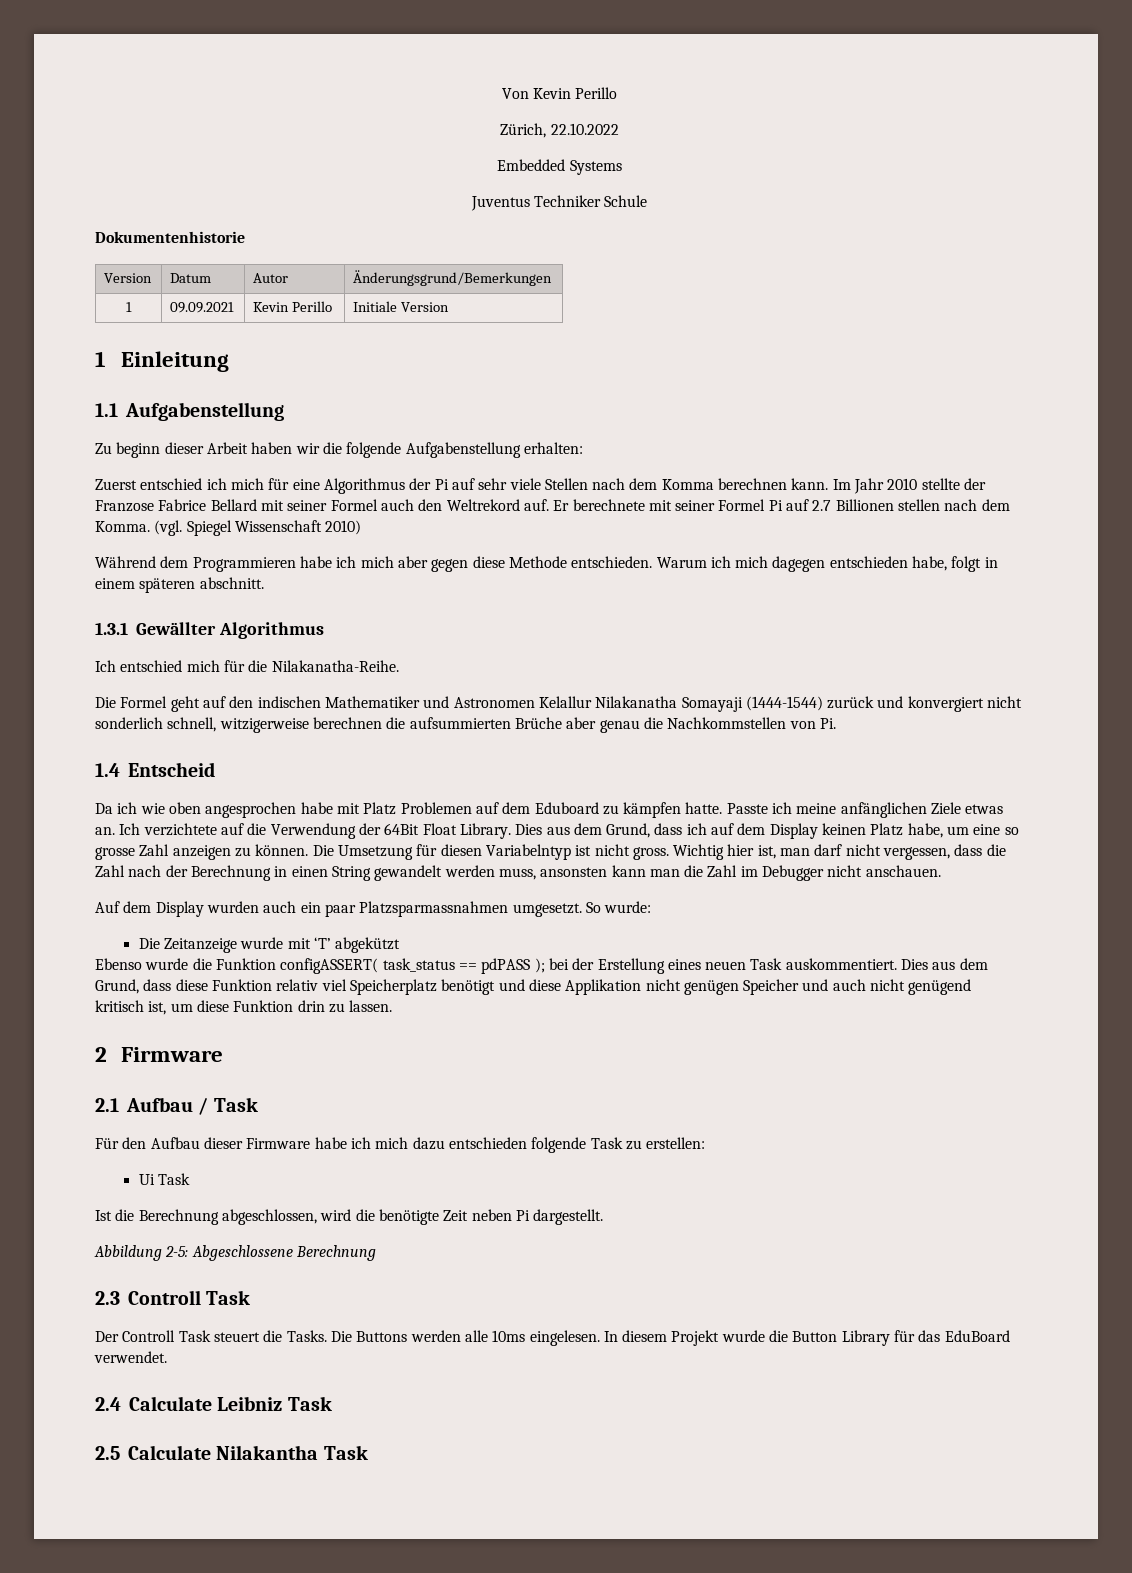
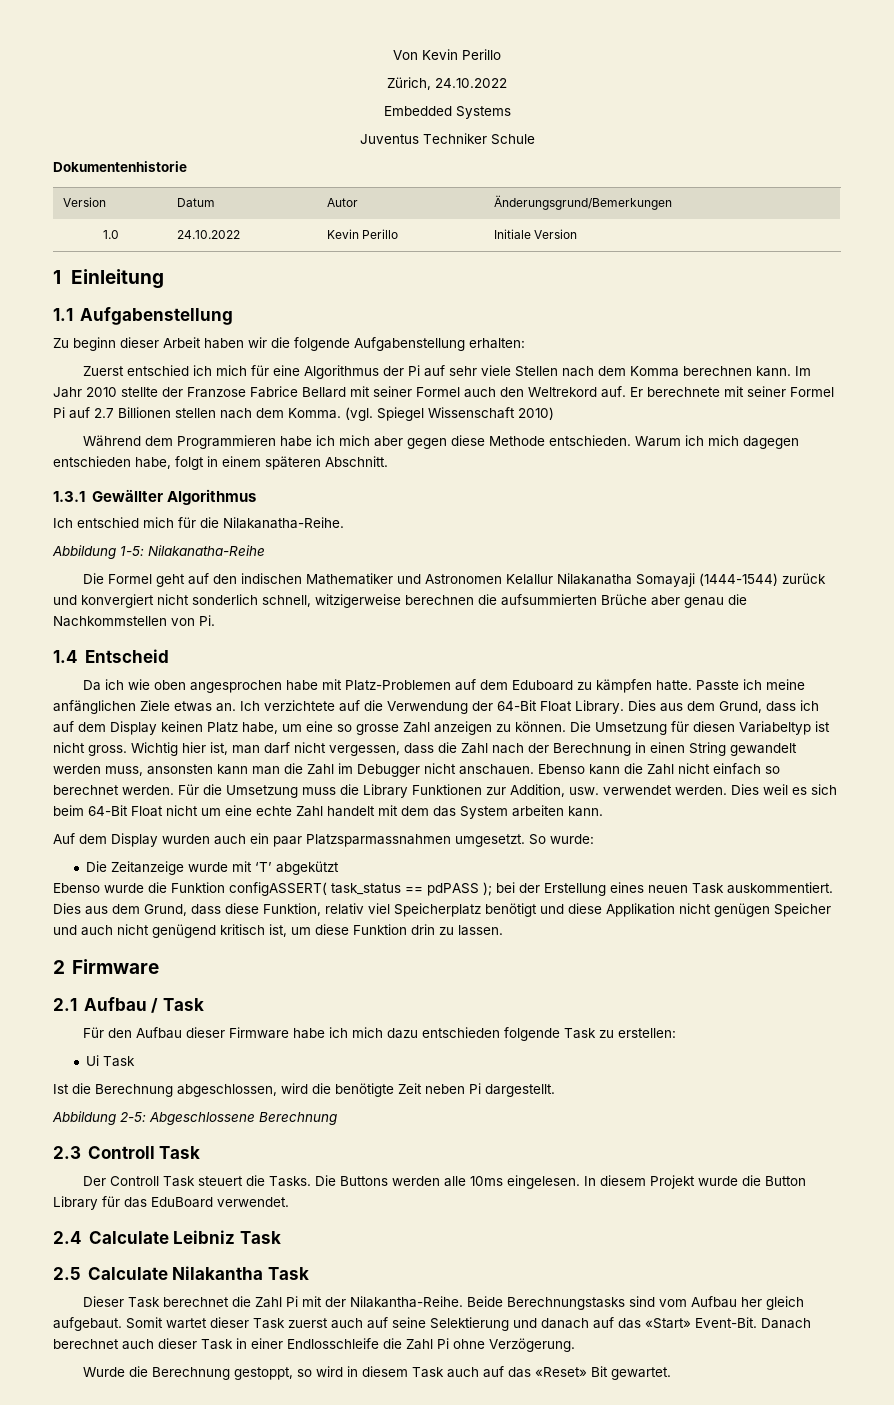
[550,123,619,135] 22.10.2022 -> [435,78,507,88] 24.10.2022
[126,302,132,312] [170,302,235,313] 1 | 09.09.2021 -> [102,230,119,239] [177,230,241,239] 1.0 | 24.10.2022
[199,577,264,589] abschnitt. -> [325,456,388,467] Abschnitt.
(399, 666) none -> [52,545,265,559] // Abbildung 1-5: Nilakanatha-Reihe
[363,802,472,815] Platz Problemen -> [345,680,452,691] Platz-Problemen
[384,823,420,835] 64Bit -> [497,700,537,711] 64-Bit
[485,844,571,860] Variabelntyp -> [739,721,811,735] Variabeltyp
(941, 871) none -> [538,763,780,775] [53,784,837,798] [53,805,603,819] Ebenso kann die Zahl nicht einfach so berechnet werden. Für die Umsetzung muss die Library Funktionen zur Addition, usw. verwendet werden. Dies weil es sich beim 64-Bit Float nicht um eine echte Zahl handelt mit dem das System arbeiten kann.
[211,979,272,991] Funktion -> [263,903,321,916] Funktion,
(368, 1452) none -> [83,1296,805,1310] [53,1317,811,1331] [53,1338,575,1352] [83,1366,672,1380] // Dieser Task berechnet die Zahl Pi mit der Nilakantha-Reihe. Beide Berechnungstasks sind vom Aufbau her gleich aufgebaut. Somit wartet dieser Task zuerst auch auf seine Selektierung und danach auf das «Start» Event-Bit. Danach berechnet auch dieser Task in einer Endlosschleife die Zahl Pi ohne Verzögerung. // Wurde die Berechnung gestoppt, so wird in diesem Task auch auf das «Reset» Bit gewartet.

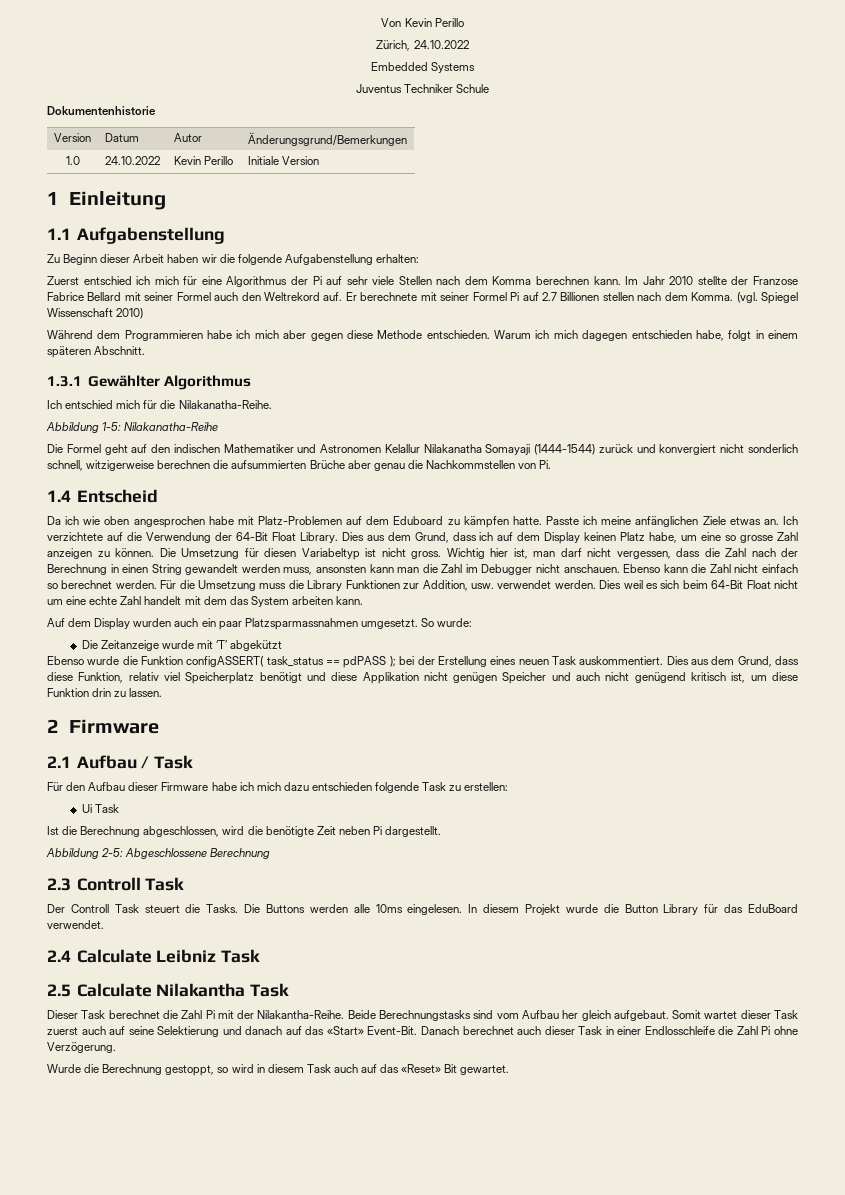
[73,337,116,351] beginn -> [63,254,98,265] Beginn
[91,489,163,502] Gewällter -> [87,375,160,387] Gewählter

